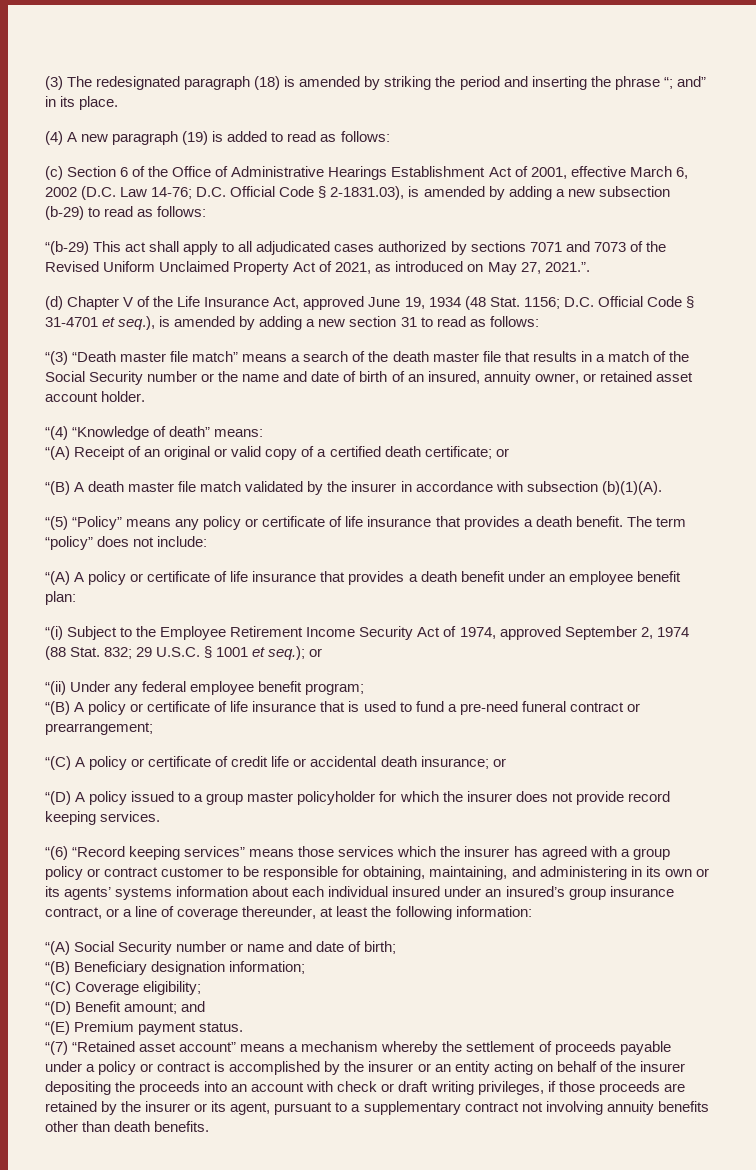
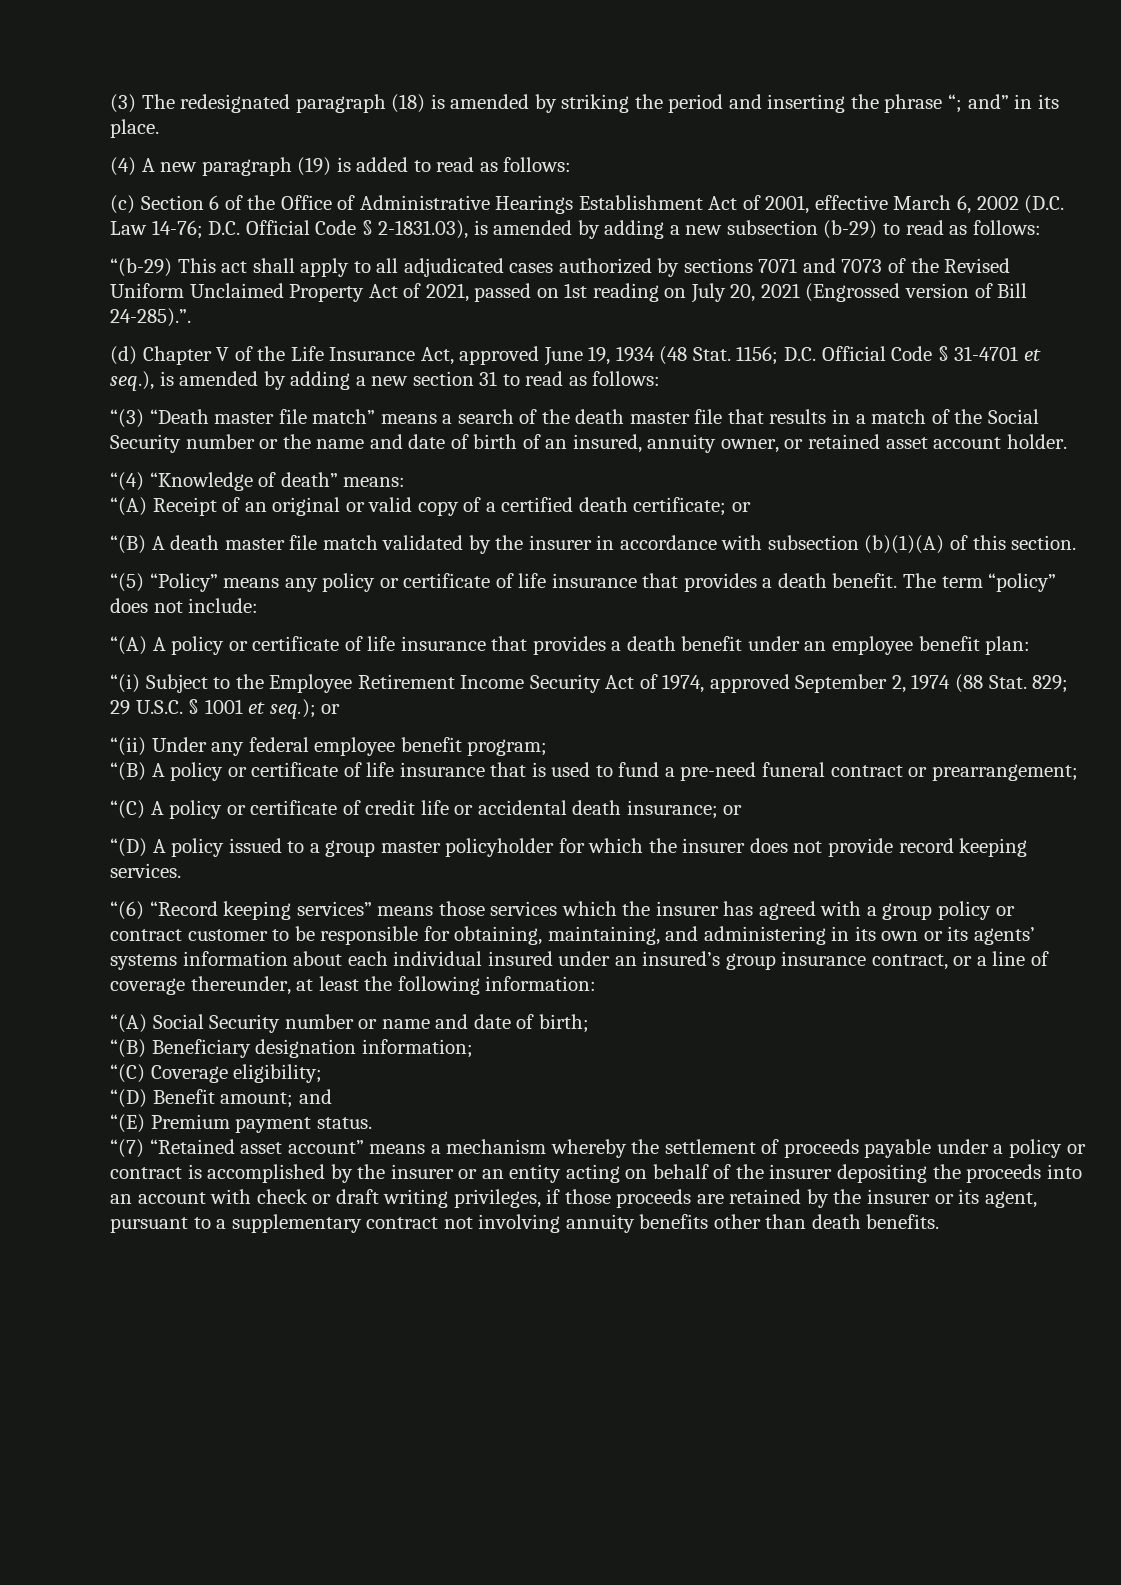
[375,261,590,275] as introduced on May 27, 2021.”. -> [474,283,1028,303] [110,308,191,327] passed on 1st reading on July 20, 2021 (Engrossed version of Bill 24-285).”.
[601,481,662,495] (b)(1)(A). -> [864,535,1077,554] (b)(1)(A) of this section.
[104,647,133,659] 832; -> [1032,675,1069,693] 829;

